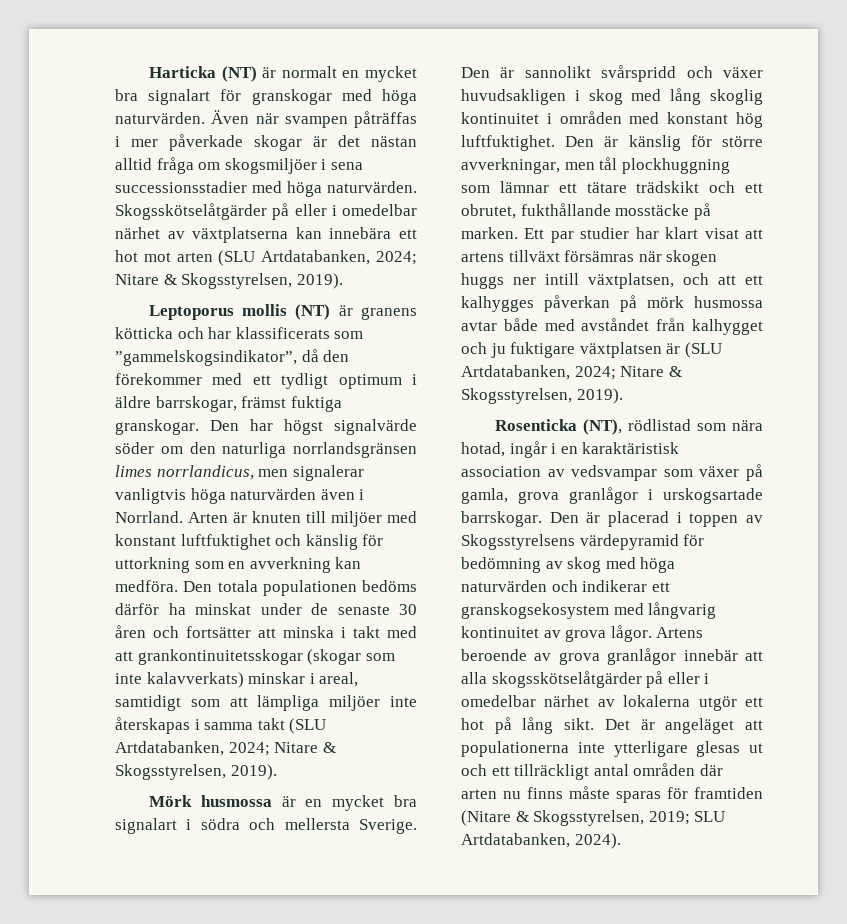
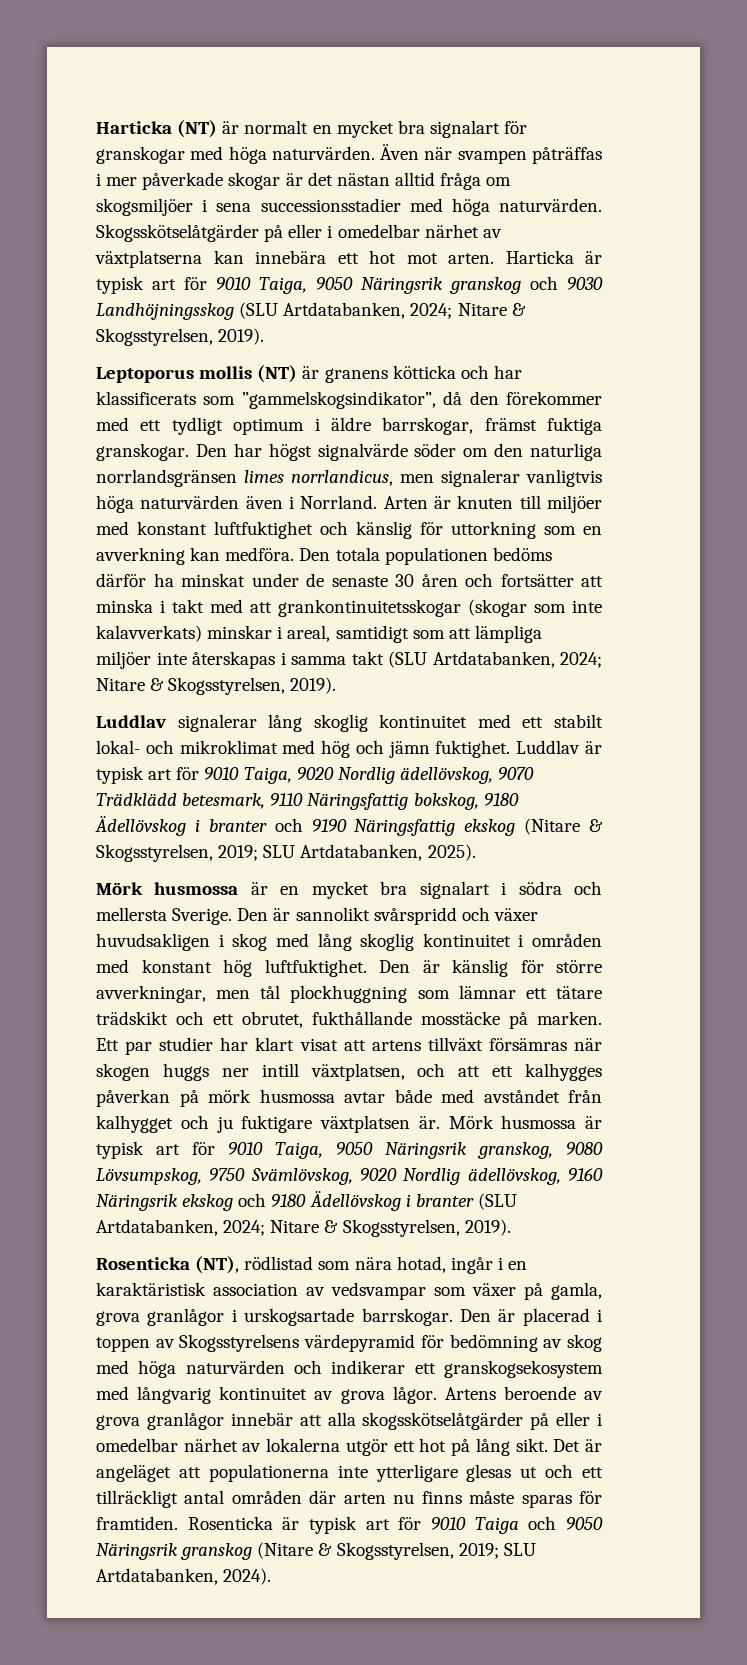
[176,252,213,262] arten -> [448,250,602,264] [96,276,603,294] [96,303,234,320] arten. Harticka är typisk art för 9010 Taiga, 9050 Näringsrik granskog och 9030 Landhöjningsskog
(277, 772) none -> [96,714,603,732] [96,740,602,758] [96,766,535,784] [96,793,519,810] [95,816,603,836] [96,844,476,862] // Luddlav signalerar lång skoglig kontinuitet med ett stabilt lokal- och mikroklimat med hög och jämn fuktighet. Luddlav är typisk art för 9010 Taiga, 9020 Nordlig ädellövskog, 9070 Trädklädd betesmark, 9110 Näringsfattig bokskog, 9180 Ädellövskog i branter och 9190 Näringsfattig ekskog (Nitare & Skogsstyrelsen, 2019; SLU Artdatabanken, 2025).
[666,343,681,354] är -> [418,1115,602,1129] [96,1141,603,1159] [96,1168,603,1185] [96,1191,474,1211] är. Mörk husmossa är typisk art för 9010 Taiga, 9050 Näringsrik granskog, 9080 Lövsumpskog, 9750 Svämlövskog, 9020 Nordlig ädellövskog, 9160 Näringsrik ekskog och 9180 Ädellövskog i branter
[694,787,763,799] framtiden -> [96,1516,604,1534] [96,1543,253,1560] framtiden. Rosenticka är typisk art för 9010 Taiga och 9050 Näringsrik granskog

